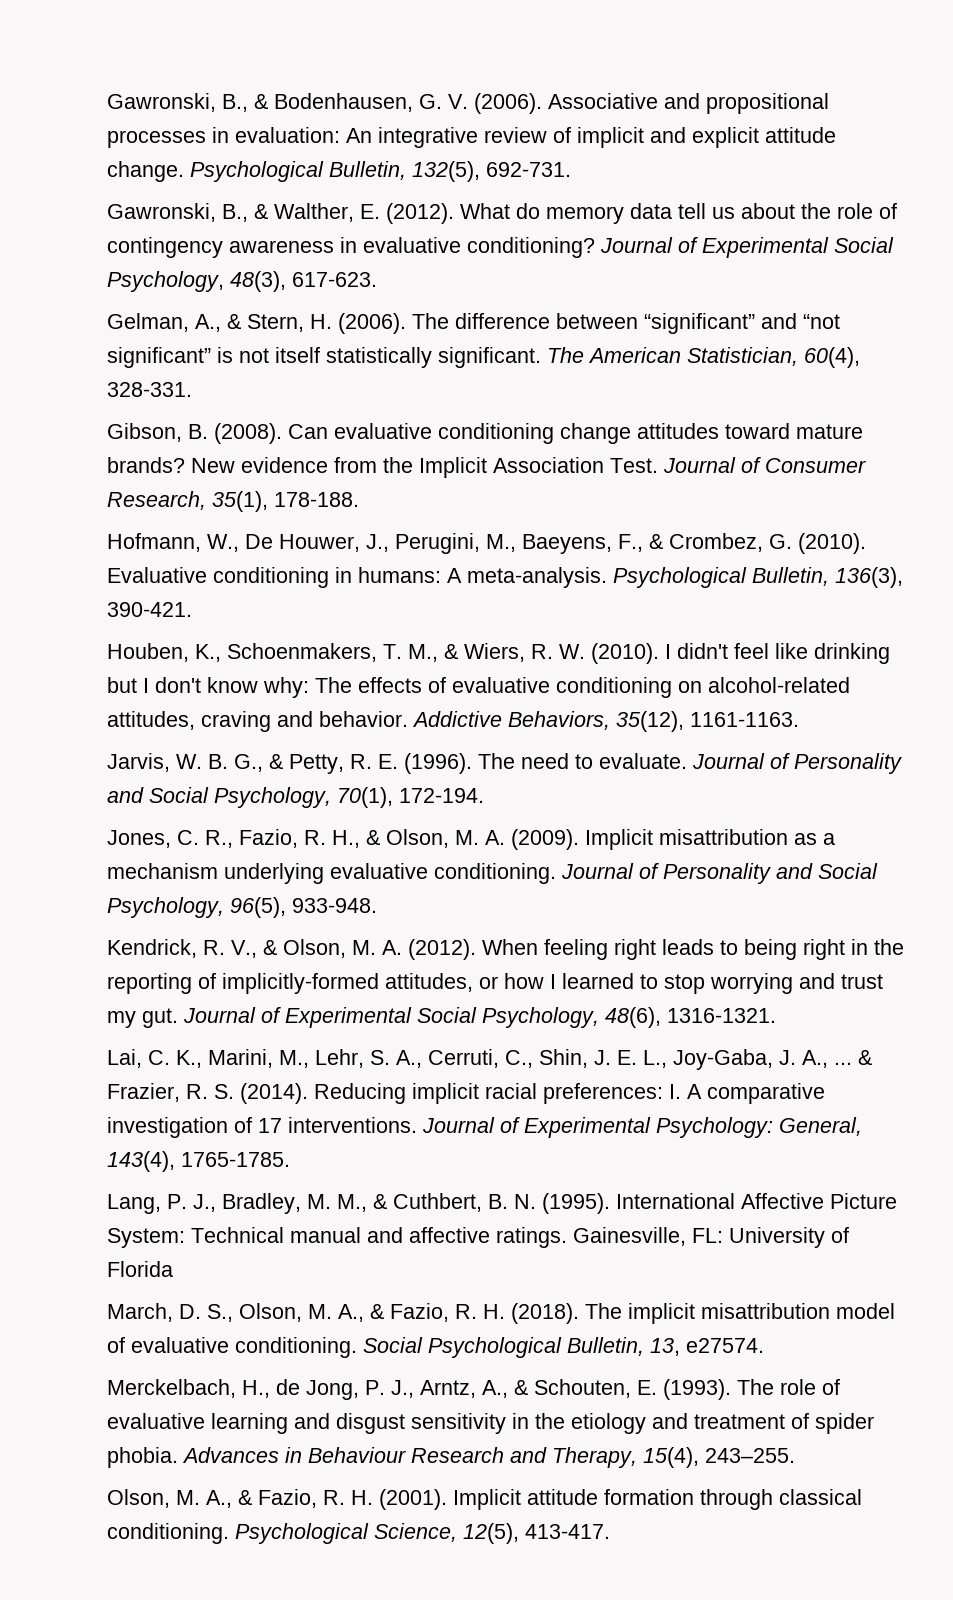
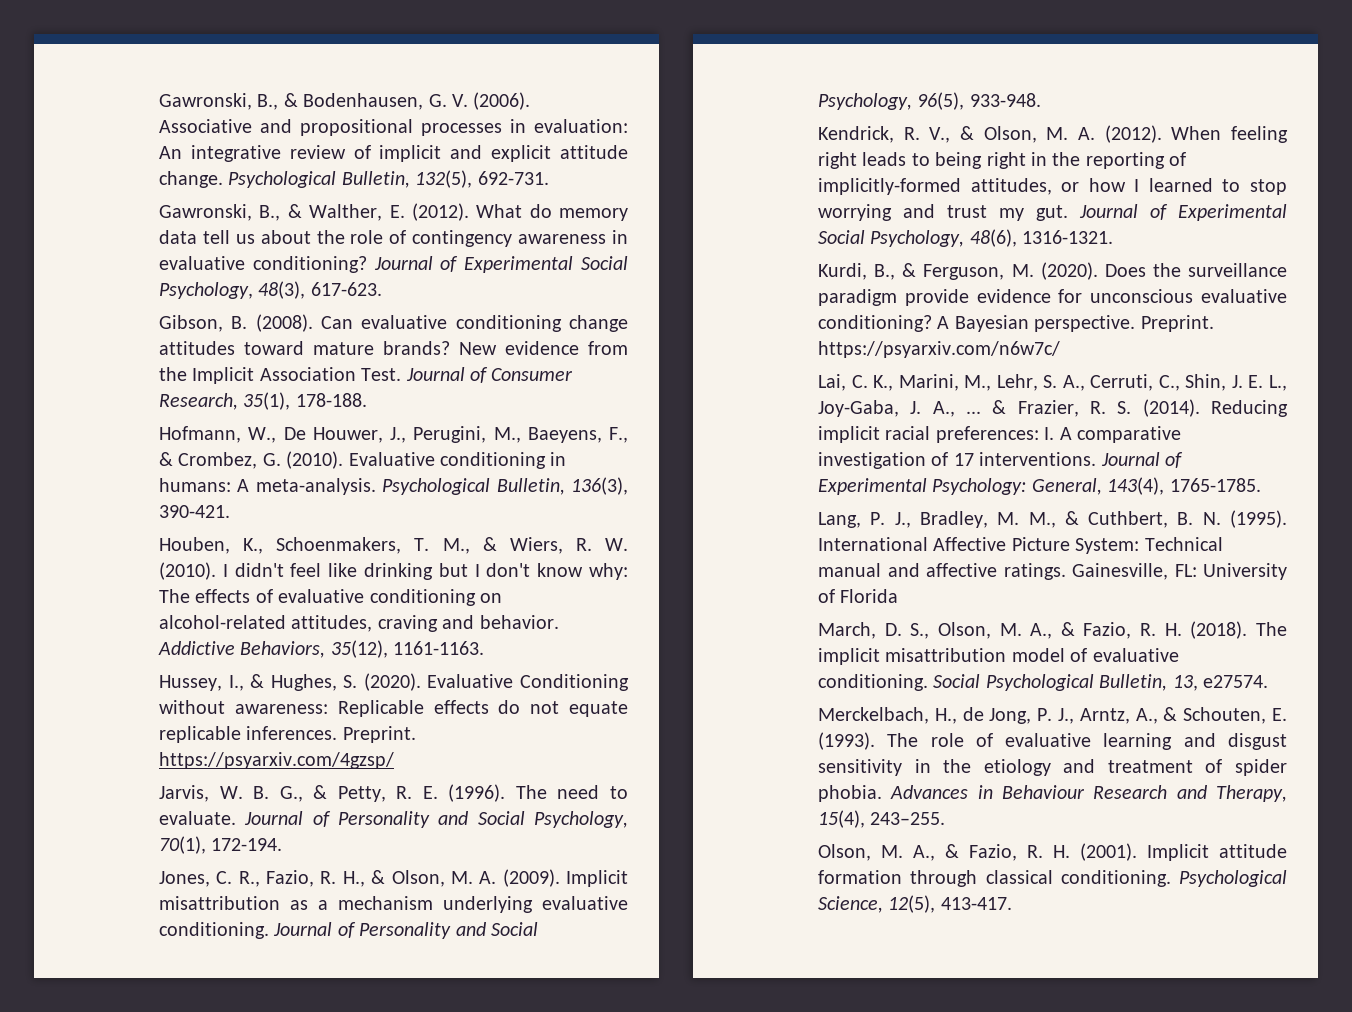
[107,313,841,334] [107,347,861,368] [107,382,193,397] // Gelman, A., & Stern, H. (2006). The difference between “significant” and “not significant” is not itself statistically significant. The American Statistician, 60(4), 328-331. -> (382, 289) none
(800, 719) none -> [159,673,629,691] [159,700,628,717] [159,726,416,743] [159,752,395,769] // Hussey, I., & Hughes, S. (2020). Evaluative Conditioning without awareness: Replicable effects do not equate replicable inferences. Preprint. https://psyarxiv.com/4gzsp/
(777, 1015) none -> [818,262,1287,280] [818,289,1287,306] [818,315,1214,332] [818,341,1061,358] // Kurdi, B., & Ferguson, M. (2020). Does the surveillance paradigm provide evidence for unconscious evaluative conditioning? A Bayesian perspective. Preprint. https://psyarxiv.com/n6w7c/

